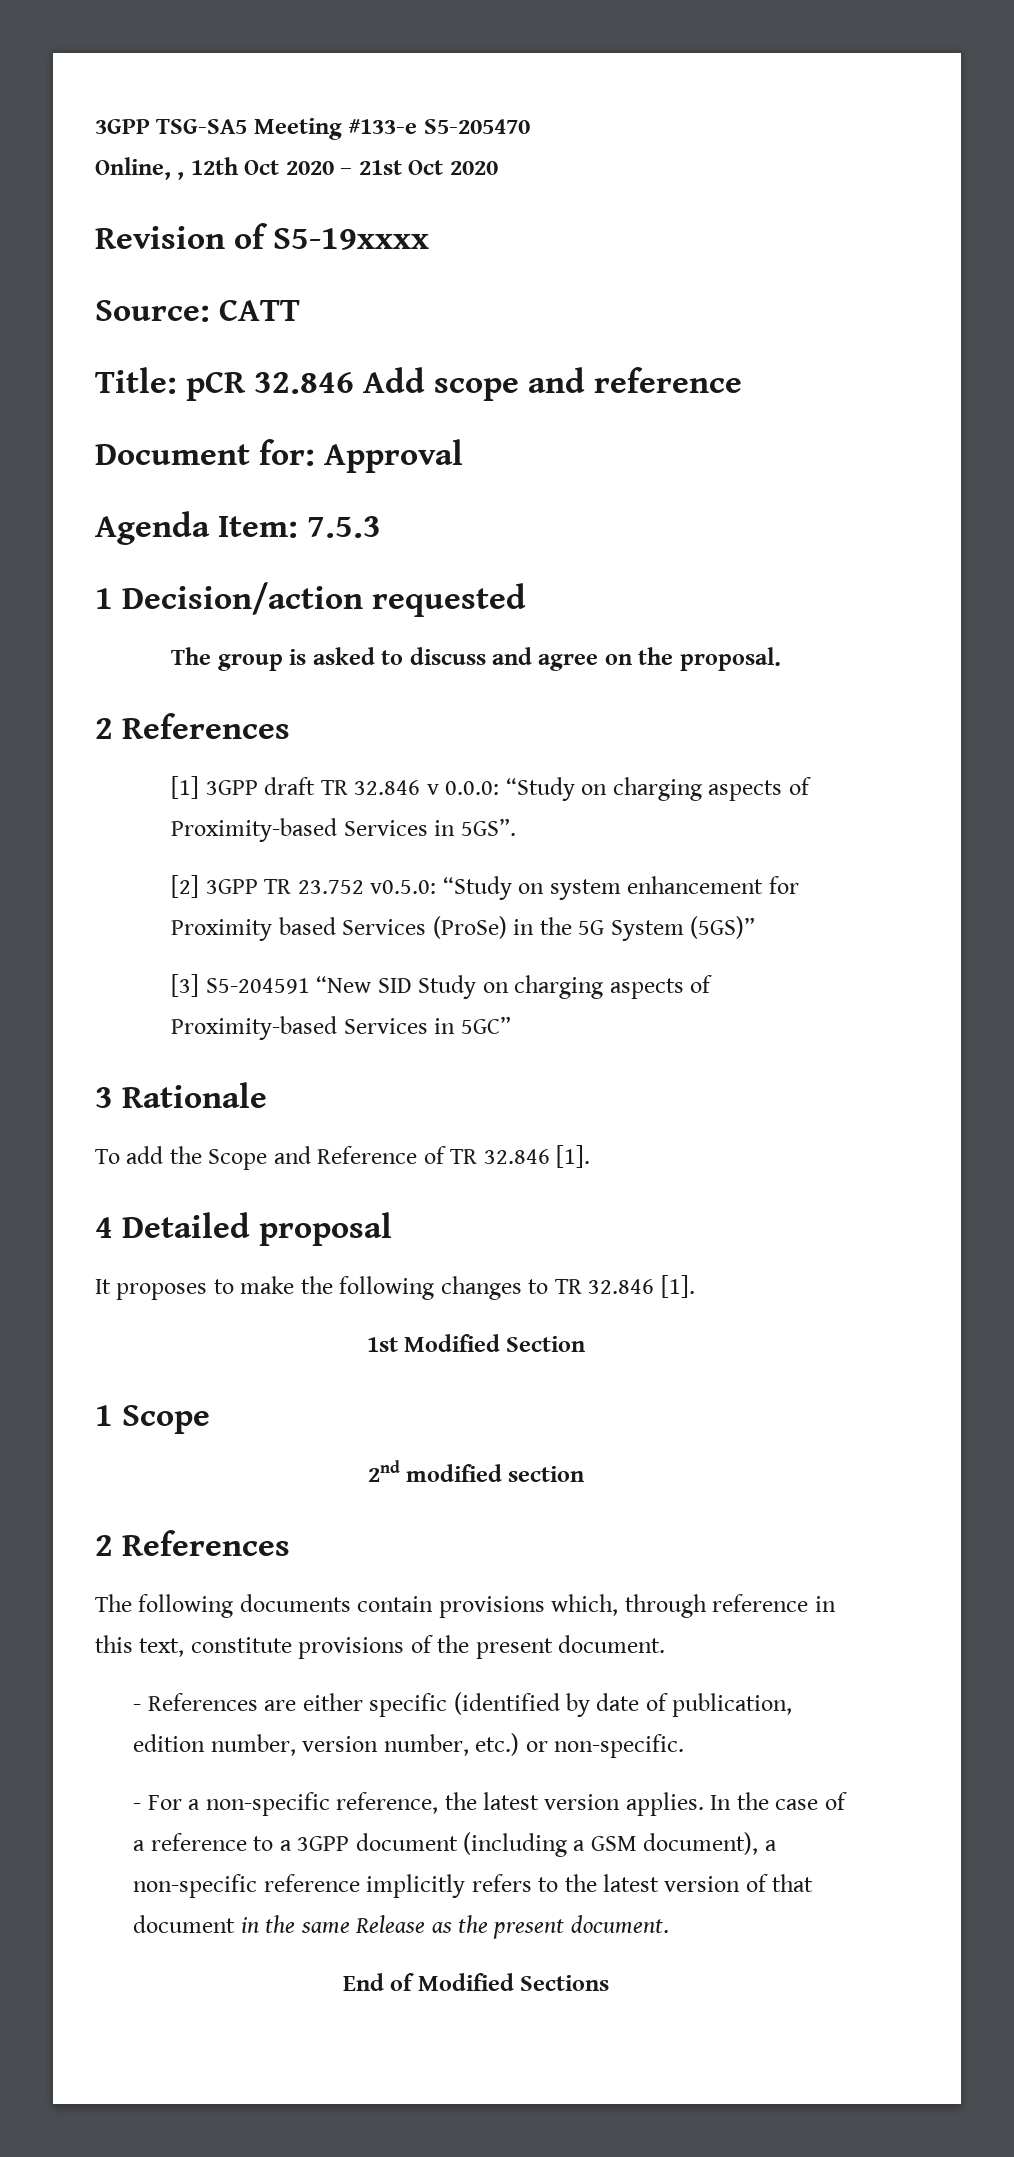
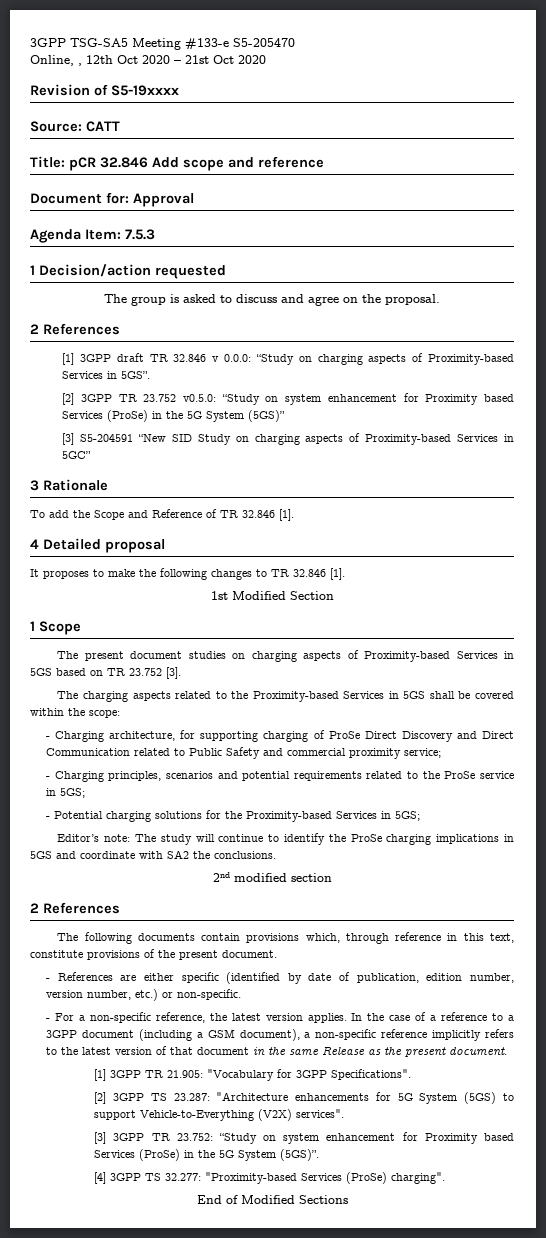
(211, 1419) none -> [57,650,515,662] [30,667,181,679] [57,691,514,702] [30,708,120,718] [46,730,515,742] [46,747,442,759] [46,771,514,782] [46,788,86,798] [46,810,421,822] [57,833,514,845] [30,850,276,859] // The present document studies on charging aspects of Proximity-based Services in 5GS based on TR 23.752 [3]. // The charging aspects related to the Proximity-based Services in 5GS shall be covered within the scope: // - Charging architecture, for supporting charging of ProSe Direct Discovery and Direct Communication related to Public Safety and commercial proximity service; // - Charging principles, scenarios and potential requirements related to the ProSe service in 5GS; // - Potential charging solutions for the Proximity-based Services in 5GS; // Editor’s note: The study will continue to identify the ProSe charging implications in 5GS and coordinate with SA2 the conclusions.
(669, 1924) none -> [94,1069,412,1081] [94,1092,514,1104] [94,1109,345,1121] [94,1132,515,1144] [94,1149,320,1161] [94,1172,446,1184] // [1] 3GPP TR 21.905: "Vocabulary for 3GPP Specifications". // [2] 3GPP TS 23.287: "Architecture enhancements for 5G System (5GS) to support Vehicle-to-Everything (V2X) services". // [3] 3GPP TR 23.752: “Study on system enhancement for Proximity based Services (ProSe) in the 5G System (5GS)”. // [4] 3GPP TS 32.277: "Proximity-based Services (ProSe) charging".

